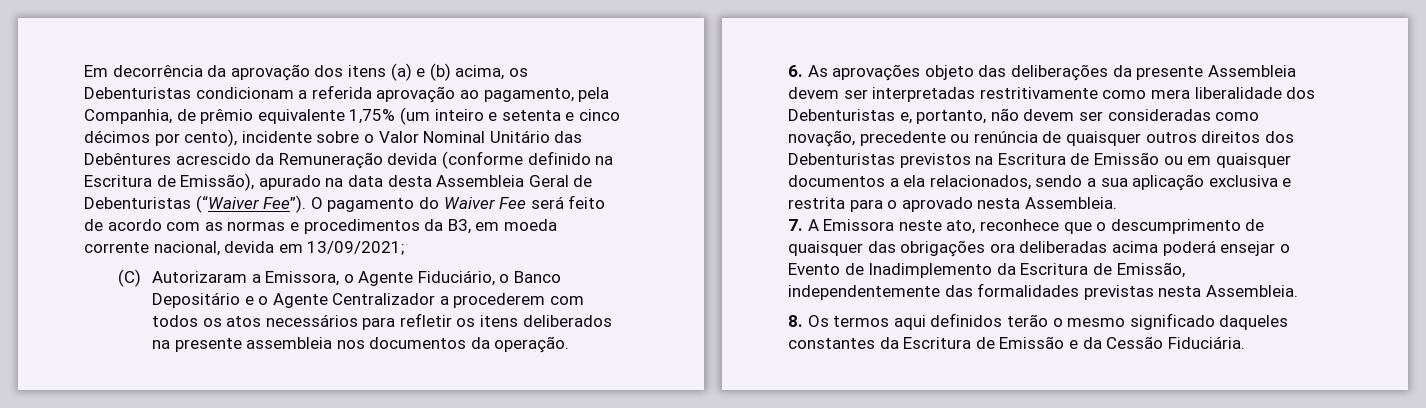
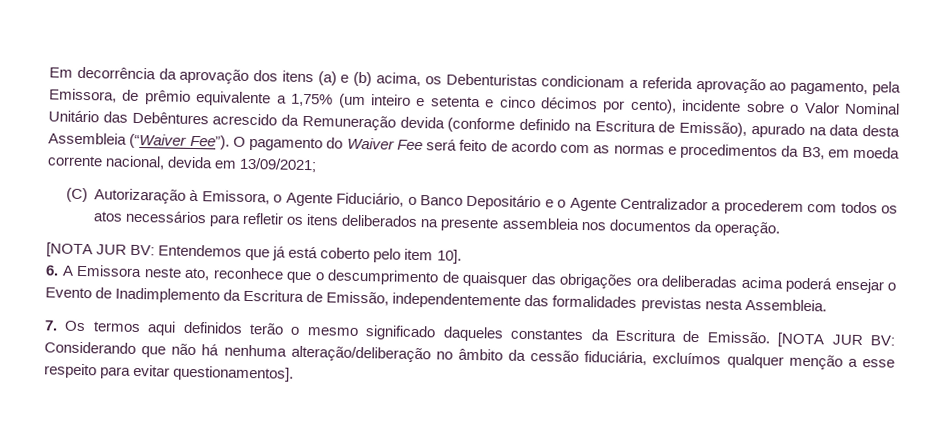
[84,109,172,124] Companhia, -> [49,88,117,103] Emissora,
(345, 116) none -> [276,95,287,104] a
[528,175,593,187] [84,197,191,209] Geral de Debenturistas -> (127, 138) none
[151,271,261,283] Autorizaram a -> [94,188,200,204] Autorizaração à
[788,64,1296,81] [788,87,1316,102] [788,108,1260,124] [788,130,1294,147] [788,152,1291,168] [788,174,1292,191] [788,197,1117,212] [788,219,803,231] 6. As aprovações objeto das deliberações da presente Assembleia devem ser interpretadas restritivamente como mera liberalidade dos Debenturistas e, portanto, não devem ser consideradas como novação, precedente ou renúncia de quaisquer outros direitos dos Debenturistas previstos na Escritura de Emissão ou em quaisquer documentos a ela relacionados, sendo a sua aplicação exclusiva e restrita para o aprovado nesta Assembleia. // 7. -> [46,242,462,264] [45,265,59,276] [NOTA JUR BV: Entendemos que já está coberto pelo item 10]. // 6.
[788,315,803,327] 8. -> [44,320,58,331] 7.
[999,336,1245,349] Emissão e da Cessão Fiduciária. -> [706,331,895,348] [44,341,895,370] [44,363,295,382] Emissão. [NOTA JUR BV: Considerando que não há nenhuma alteração/deliberação no âmbito da cessão fiduciária, excluímos qualquer menção a esse respeito para evitar questionamentos].

